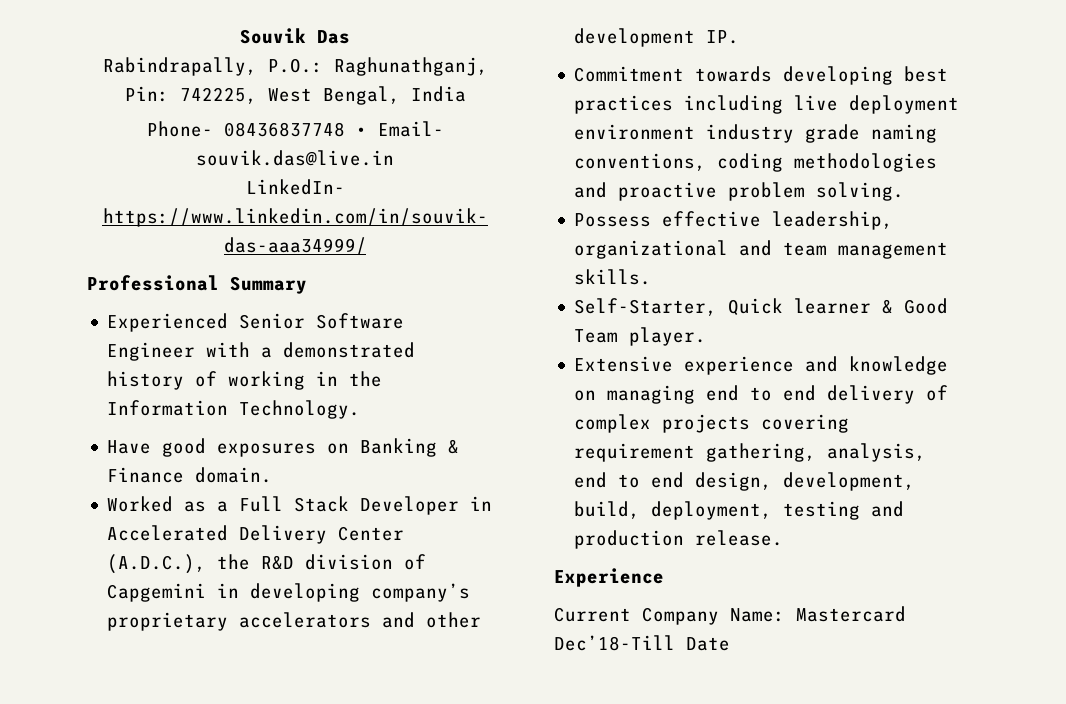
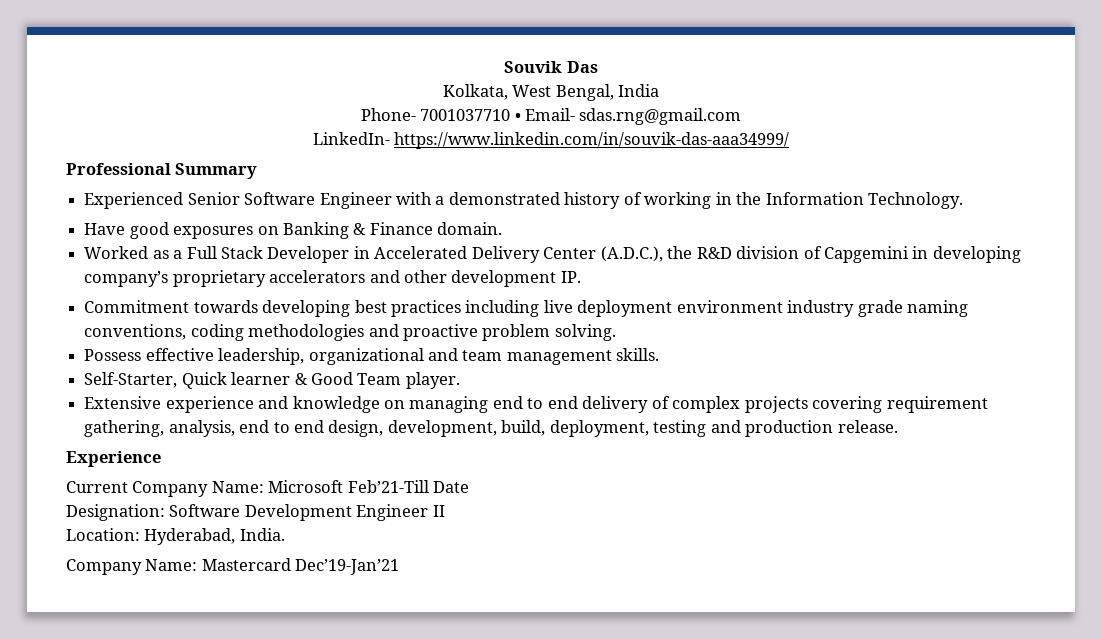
[102,57,488,76] [124,86,257,104] Rabindrapally, P.O.: Raghunathganj, Pin: 742225, -> [442,84,508,100] Kolkata,
[223,122,345,137] 08436837748 -> [420,109,511,121] 7001037710
[196,150,394,166] souvik.das@live.in -> [579,108,742,125] sdas.rng@gmail.com
[796,606,906,622] [554,635,730,651] Mastercard Dec’18-Till Date -> [268,480,470,493] [66,504,445,521] [66,528,285,545] [66,558,400,575] Microsoft Feb’21-Till Date // Designation: Software Development Engineer II // Location: Hyderabad, India. // Company Name: Mastercard Dec’19-Jan’21

